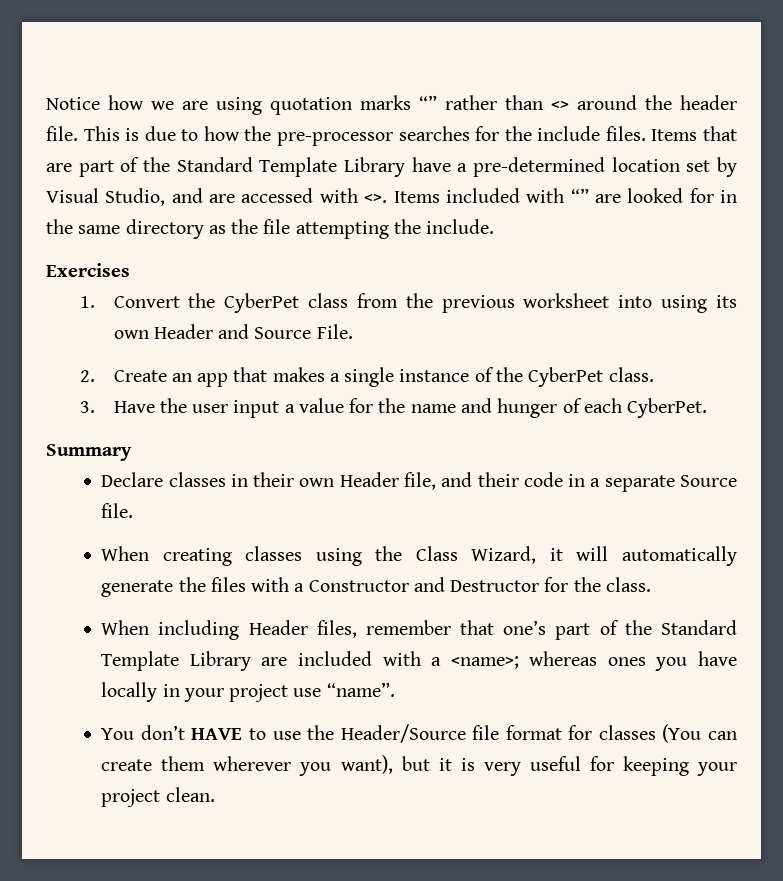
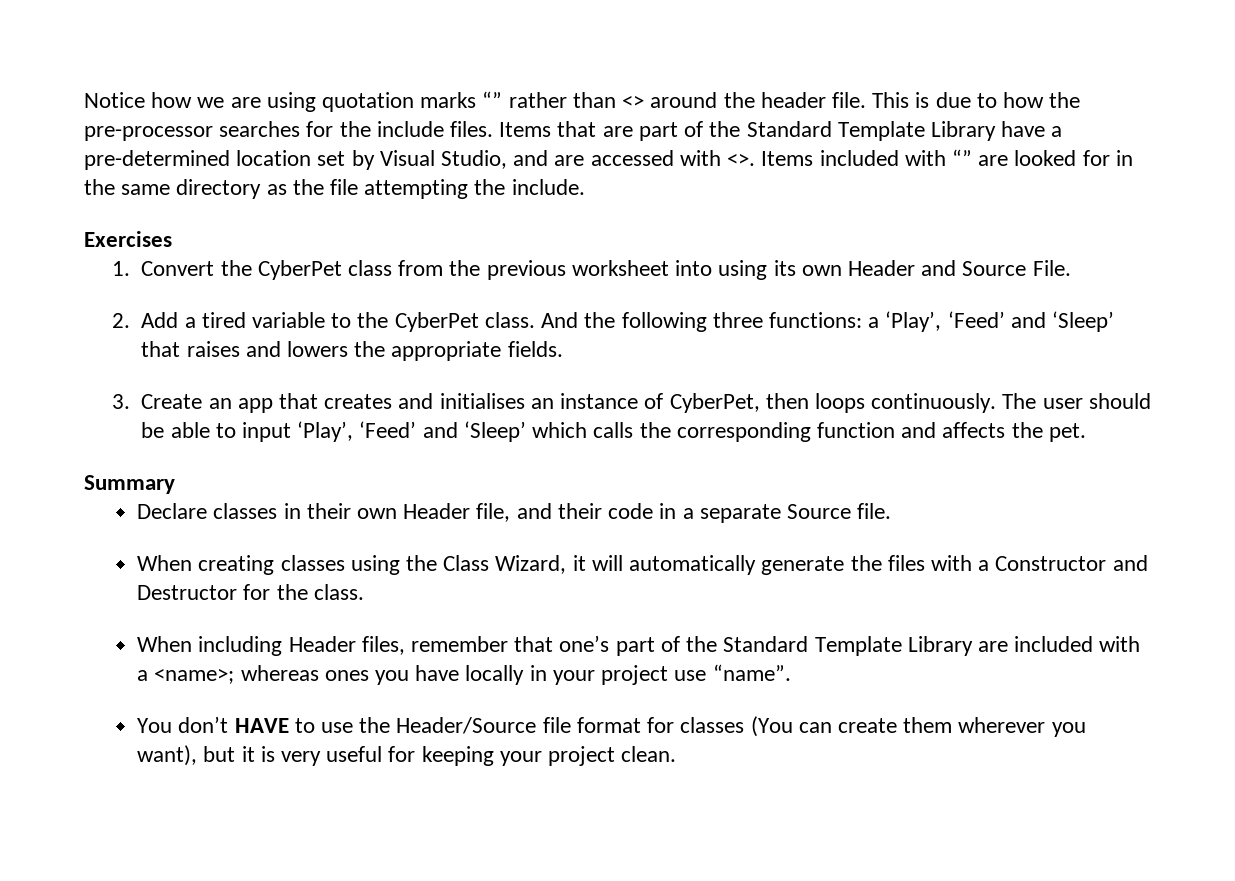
[113,367,654,387] [79,398,708,418] Create an app that makes a single instance of the CyberPet class. // 3. Have the user input a value for the name and hunger of each CyberPet. -> [141,311,1114,332] [141,341,563,361] [111,393,1151,413] [141,421,1086,442] Add a tired variable to the CyberPet class. And the following three functions: a ‘Play’, ‘Feed’ and ‘Sleep’ that raises and lowers the appropriate fields. // 3. Create an app that creates and initialises an instance of CyberPet, then loops continuously. The user should be able to input ‘Play’, ‘Feed’ and ‘Sleep’ which calls the corresponding function and affects the pet.

